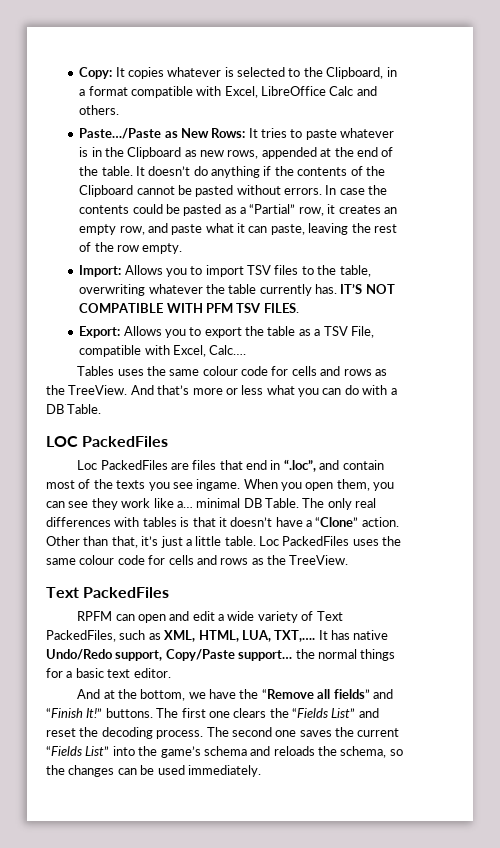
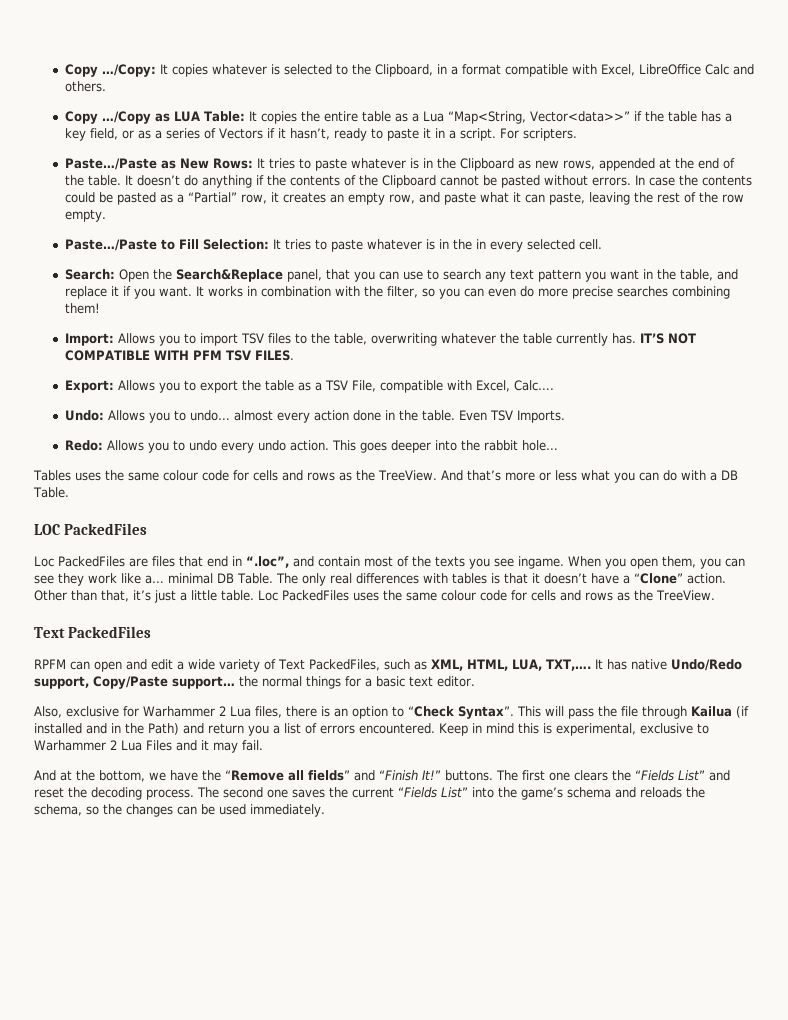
[79,67,113,79] Copy: -> [64,64,156,77] Copy …/Copy:
(120, 110) none -> [64,111,732,124] [64,128,577,141] // Copy …/Copy as LUA Table: It copies the entire table as a Lua “Map<String, Vector<data>>” if the table has a key field, or as a series of Vectors if it hasn’t, ready to paste it in a script. For scripters.
(183, 248) none -> [64,239,602,252] [64,269,738,282] [64,286,730,299] [64,303,100,314] // Paste…/Paste to Fill Selection: It tries to paste whatever is in the in every selected cell. // Search: Open the Search&Replace panel, that you can use to search any text pattern you want in the table, and replace it if you want. It works in combination with the filter, so you can even do more precise searches combining them!
(247, 350) none -> [64,410,565,423] [64,440,558,453] // Undo: Allows you to undo… almost every action done in the table. Even TSV Imports. // Redo: Allows you to undo every undo action. This goes deeper into the rabbit hole…
(171, 673) none -> [34,706,749,719] [34,723,709,736] [34,740,263,753] // Also, exclusive for Warhammer 2 Lua files, there is an option to “Check Syntax”. This will pass the file through Kailua (if installed and in the Path) and return you a list of errors encountered. Keep in mind this is experimental, exclusive to Warhammer 2 Lua Files and it may fail.

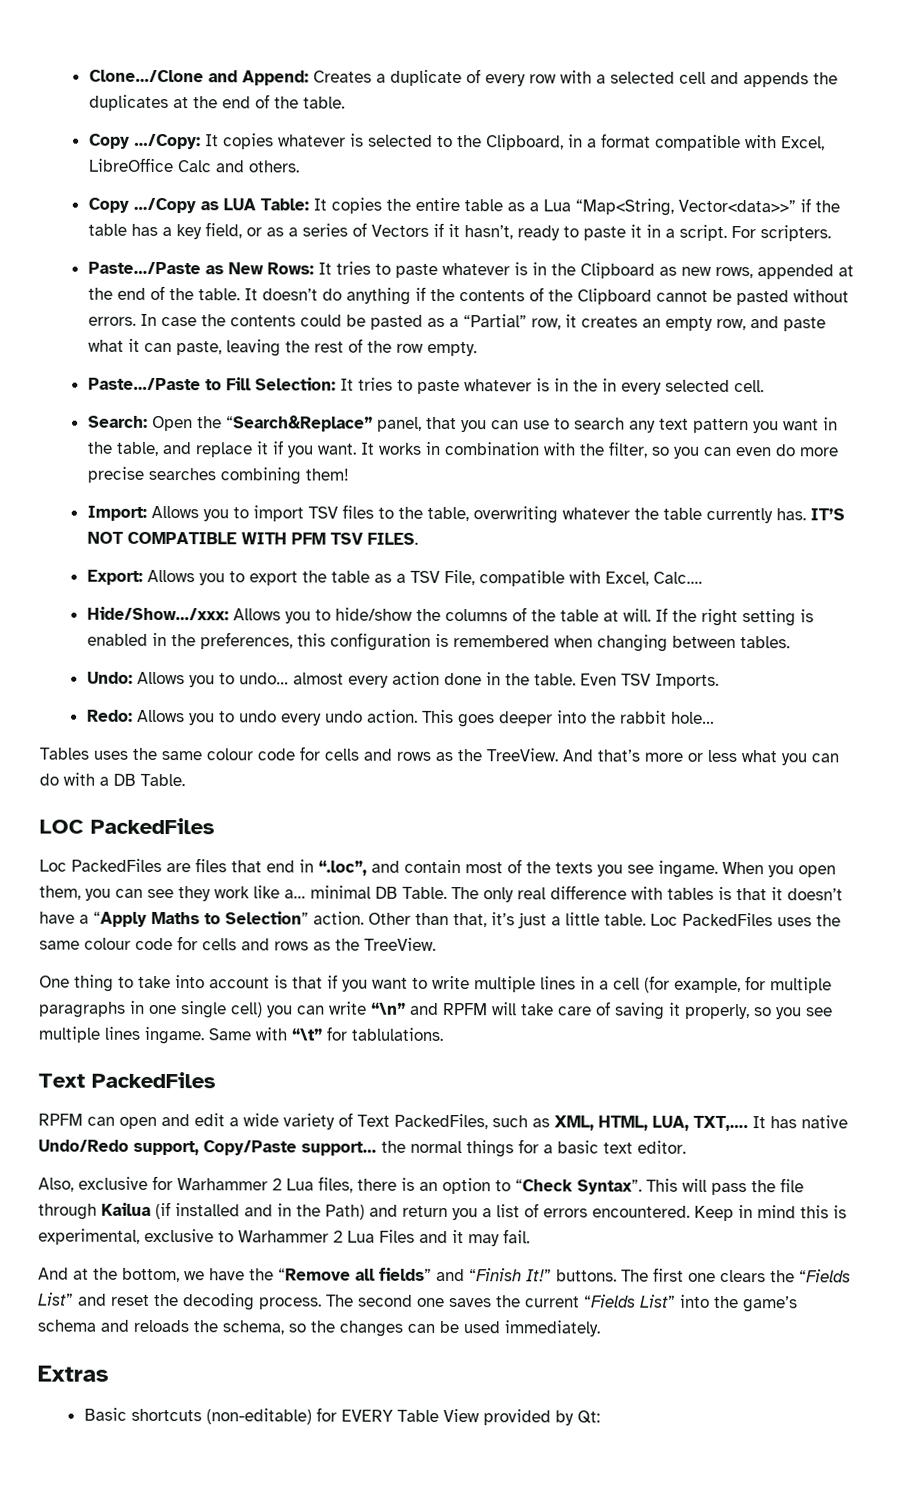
(64, 70) none -> [88,69,838,88] [88,94,345,112] Clone…/Clone and Append: Creates a duplicate of every row with a selected cell and appends the duplicates at the end of the table. //
[175,269,283,282] Search&Replace -> [225,415,373,432] “Search&Replace”
(554, 385) none -> [86,606,814,627] [86,632,790,652] // Hide/Show…/xxx: Allows you to hide/show the columns of the table at will. If the right setting is enabled in the preferences, this configuration is remembered when changing between tables.
[355,573,419,584] differences -> [550,885,627,900] difference
[633,573,683,584] “Clone” -> [93,911,309,927] “Apply Maths to Selection”
(715, 595) none -> [39,974,832,994] [39,1000,833,1020] [38,1026,444,1045] // One thing to take into account is that if you want to write multiple lines in a cell (for example, for multiple paragraphs in one single cell) you can write “\n” and RPFM will take care of saving it properly, so you see multiple lines ingame. Same with “\t” for tablulations.
(325, 810) none -> [37,1365,109,1382] [83,1407,600,1426] // Extras // Basic shortcuts (non-editable) for EVERY Table View provided by Qt:

